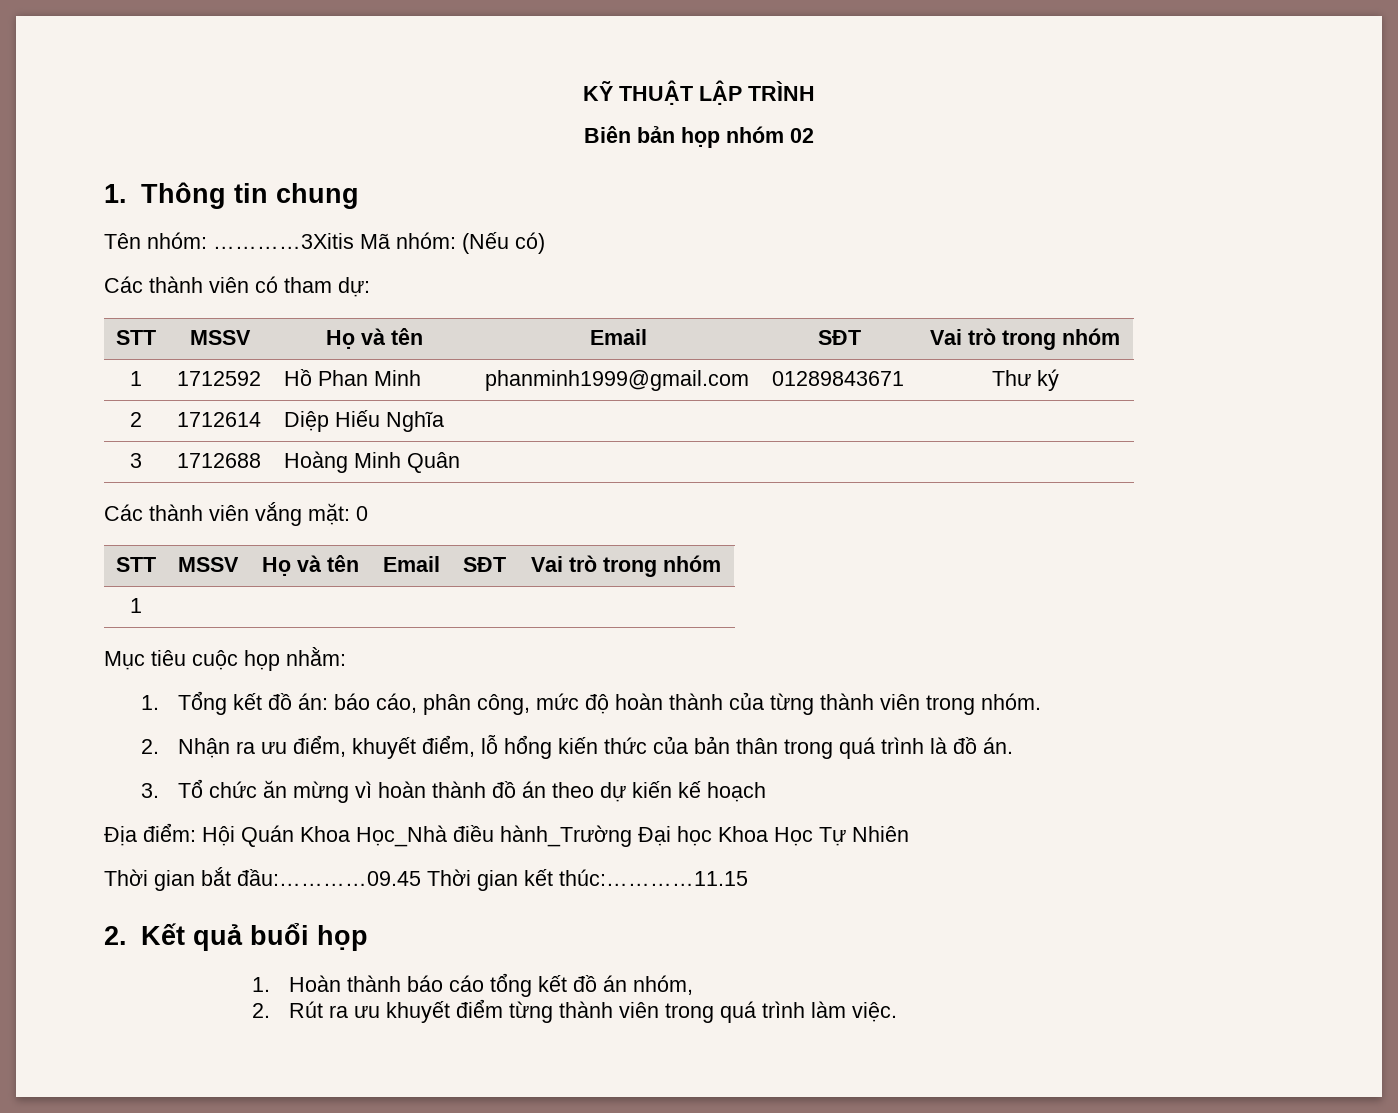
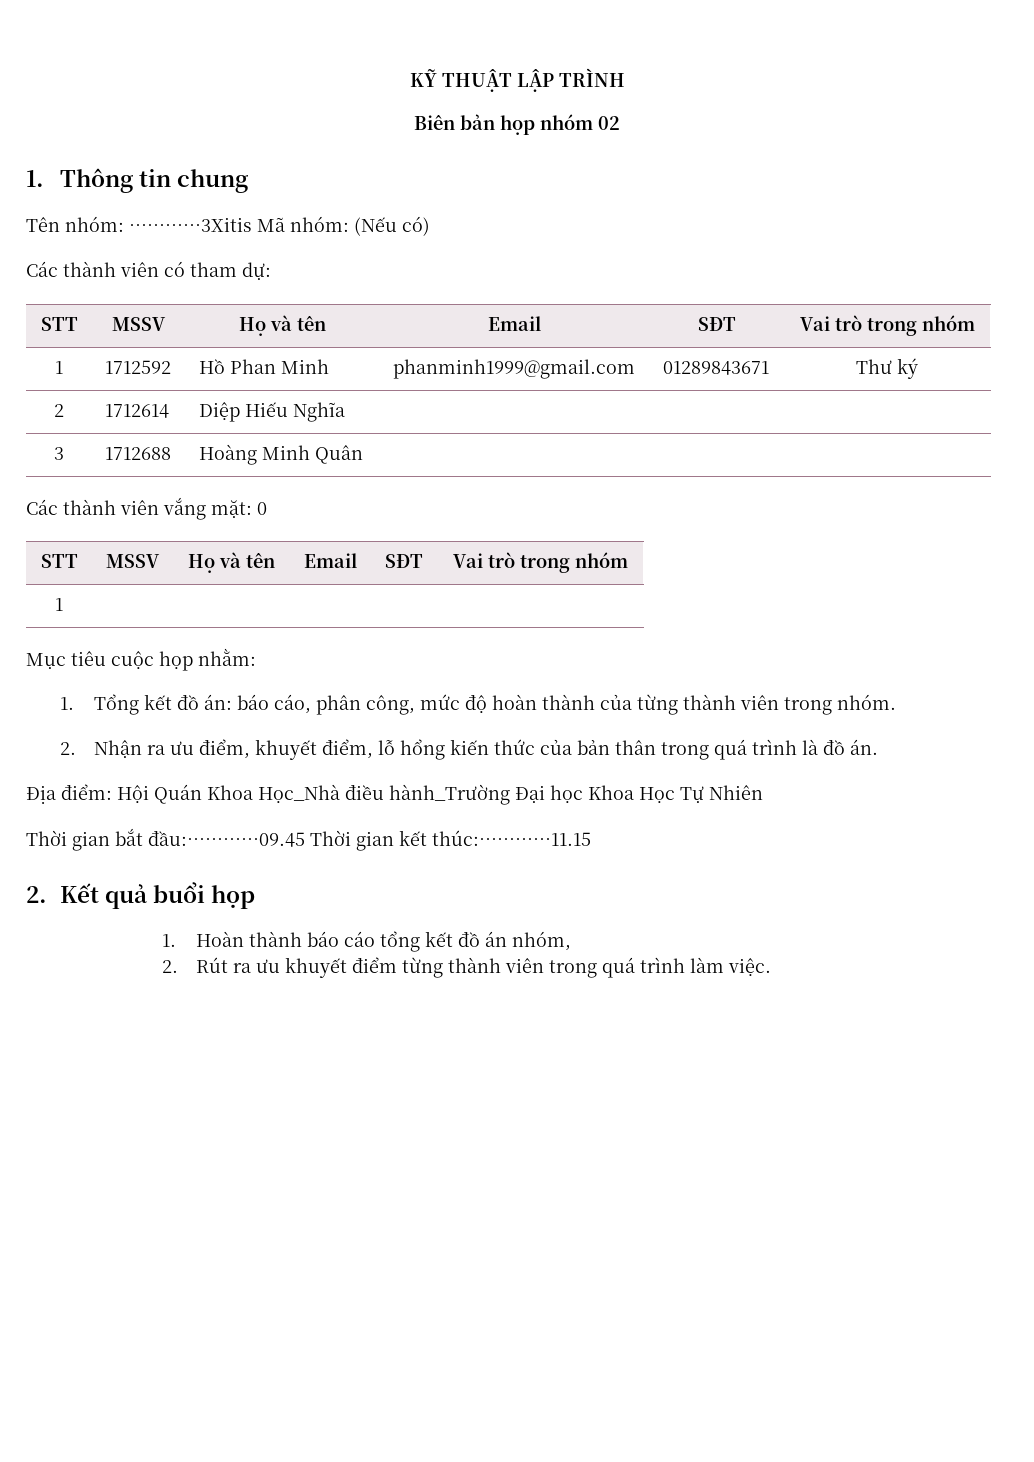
[140,779,766,803] // 3. Tổ chức ăn mừng vì hoàn thành đồ án theo dự kiến kế hoạch -> (878, 747) none

